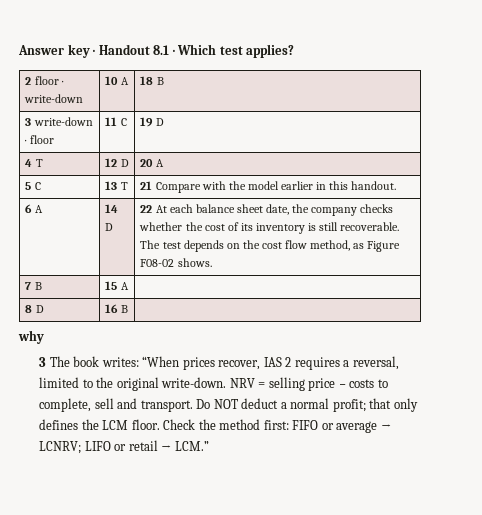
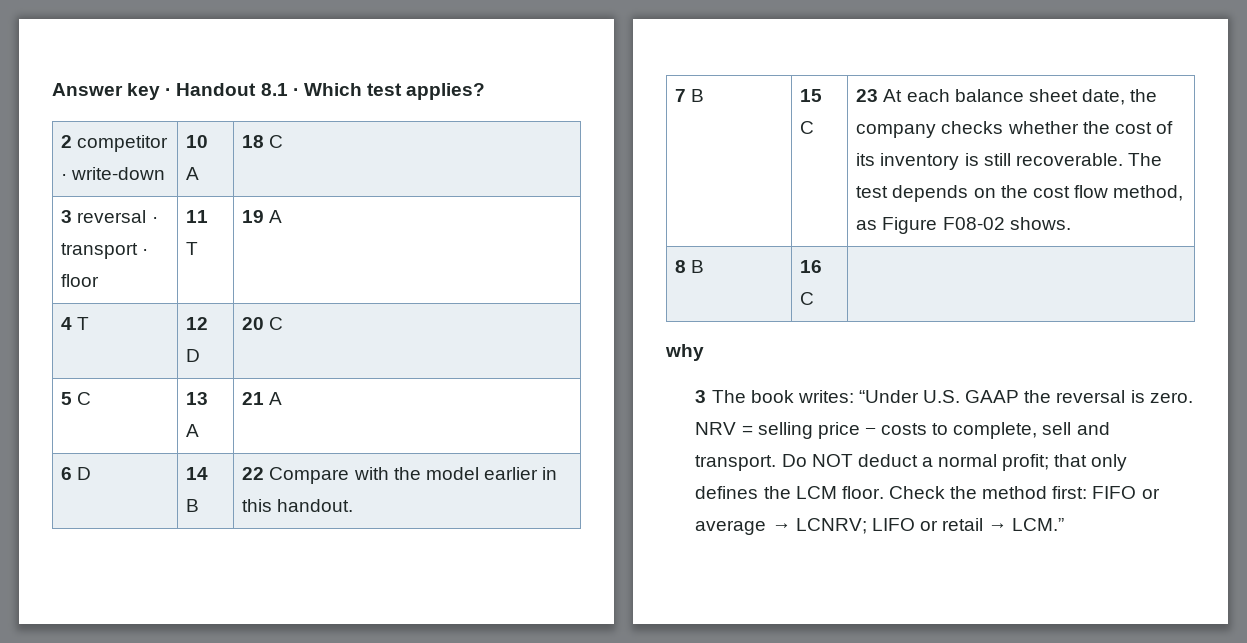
[34,76,59,85] floor -> [77,135,169,152] competitor
[156,77,164,85] [25,117,93,126] B // 3 write-down -> [269,135,284,148] [61,210,158,223] [61,243,139,259] C // 3 reversal · transport
[120,118,127,126] C -> [186,242,199,255] T
[155,118,164,126] D -> [269,210,283,223] A
[155,159,164,167] A -> [269,317,284,330] C
[120,182,128,190] T -> [186,424,200,437] A
(153, 185) none -> [269,392,283,405] [61,467,92,480] [186,467,209,480] [186,499,200,512] [242,467,265,480] A // 6 D | 14 B | 22
[25,204,43,213] [105,204,119,213] [105,223,114,231] [140,205,153,213] 6 A | 14 D | 22 -> [675,89,705,102] [800,89,823,102] [800,121,815,134] [856,89,879,102] 7 B | 15 C | 23
[25,282,42,290] [105,281,129,290] [25,305,44,313] 7 B | 15 A | // 8 D -> [675,260,705,273] 8 B
[120,305,128,313] B -> [800,292,815,305] C
[142,356,399,370] [39,377,227,391] “When prices recover, IAS 2 requires a reversal, limited to the original write-down. -> [858,390,1193,403] “Under U.S. GAAP the reversal is zero.

